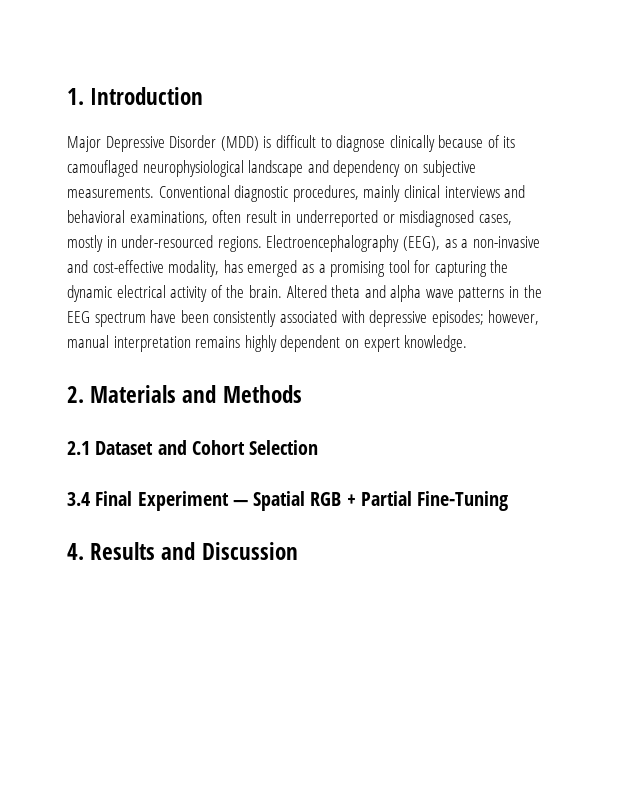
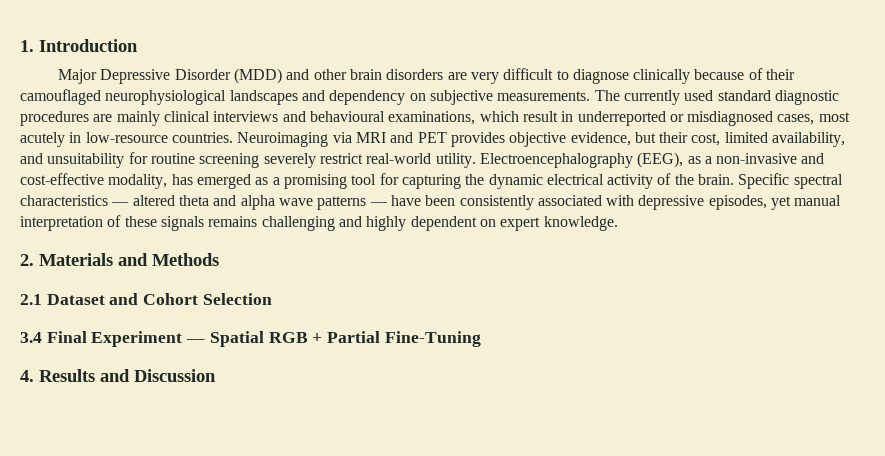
[263,136,272,148] is -> [286,69,499,84] and other brain disorders are very
[503,136,516,148] its -> [766,69,796,80] their
[248,160,304,177] landscape -> [229,90,298,105] landscapes
[158,185,359,202] Conventional diagnostic procedures, -> [594,90,839,105] [20,111,113,126] The currently used standard diagnostic procedures are
[67,210,242,225] behavioral examinations, often -> [309,111,519,125] behavioural examinations, which
[67,235,262,252] mostly in under-resourced regions. -> [818,112,850,122] [20,132,846,147] [20,152,476,168] most acutely in low-resource countries. Neuroimaging via MRI and PET provides objective evidence, but their cost, limited availability, and unsuitability for routine screening severely restrict real-world utility.
[286,285,327,298] Altered -> [738,173,843,189] [20,195,175,206] Specific spectral characteristics — altered
[509,285,542,298] [67,311,146,327] in the EEG spectrum -> [369,202,388,206] —
[431,310,540,327] [67,335,241,352] episodes; however, manual interpretation remains -> [708,195,842,210] [20,215,362,231] episodes, yet manual interpretation of these signals remains challenging and

